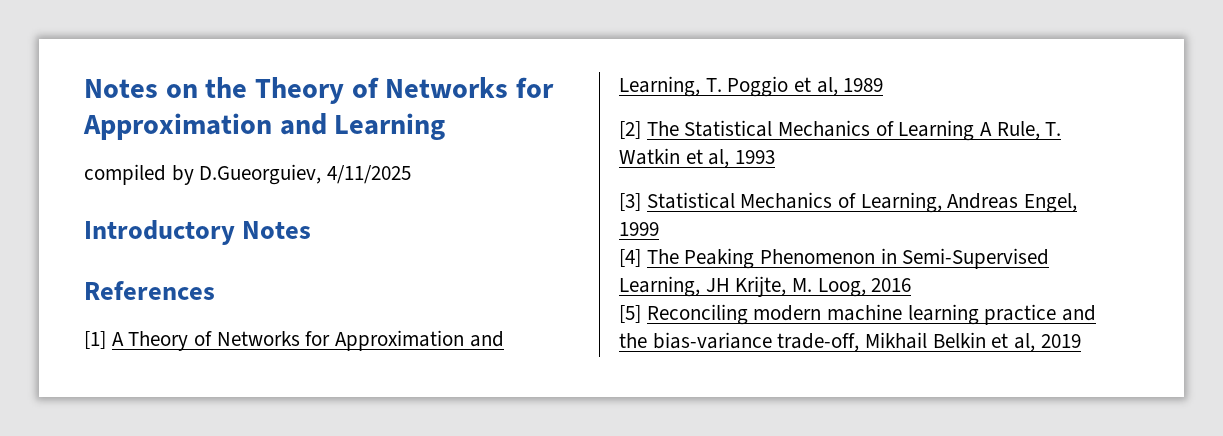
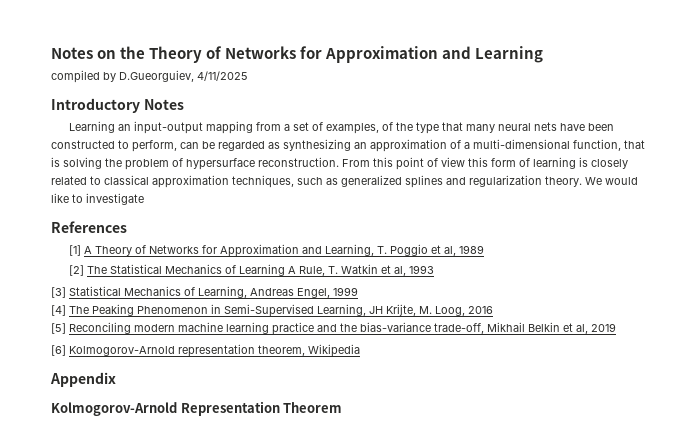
(312, 230) none -> [68,121,614,134] [51,139,645,152] [51,157,628,170] [51,175,638,188] [51,193,144,205] // Learning an input-output mapping from a set of examples, of the type that many neural nets have been constructed to perform, can be regarded as synthesizing an approximation of a multi-dimensional function, that is solving the problem of hypersurface reconstruction. From this point of view this form of learning is closely related to classical approximation techniques, such as generalized splines and regularization theory. We would like to investigate
(1081, 341) none -> [51,344,360,357] [50,372,116,387] [51,401,343,416] // [6] Kolmogorov-Arnold representation theorem, Wikipedia // Appendix // Kolmogorov-Arnold Representation Theorem

